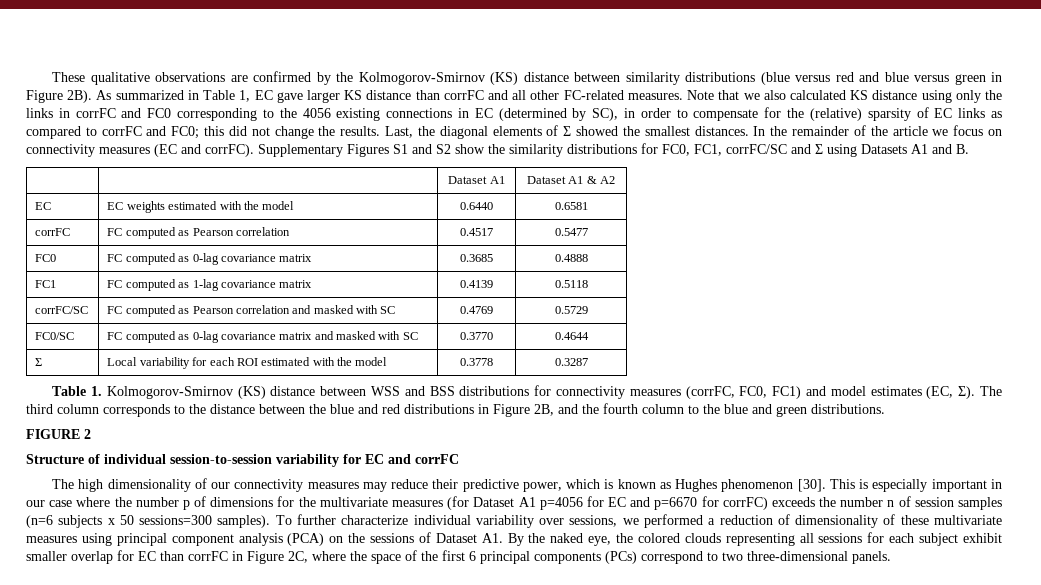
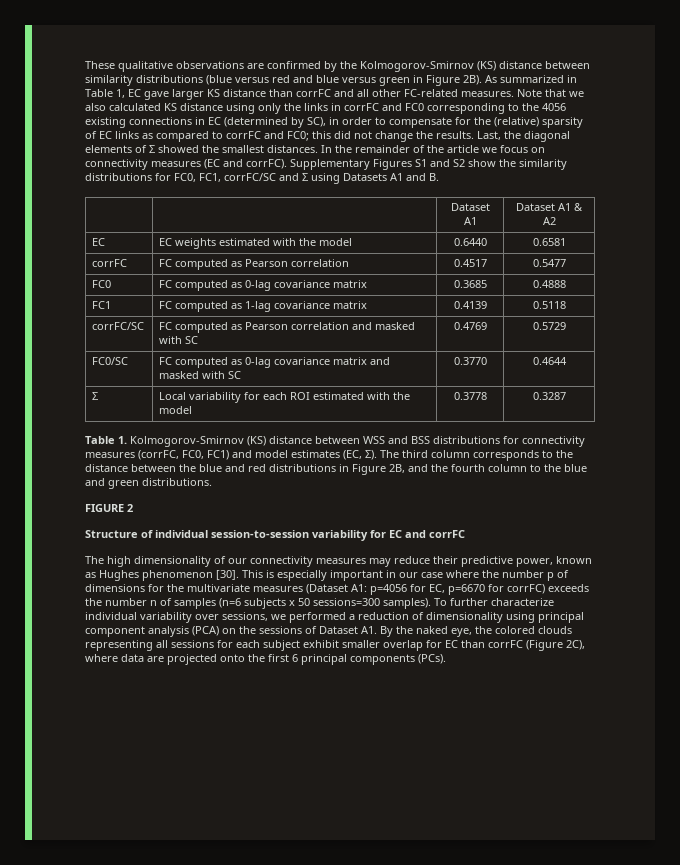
[566,479,614,489] which is -> (553, 562) none
[447,496,651,510] (for Dataset A1 p=4056 for EC and -> [306,584,445,595] (Dataset A1: p=4056 for EC,
[914,497,954,507] session -> (172, 602) none
[883,514,1003,525] [26,536,77,543] of these multivariate measures -> (503, 617) none
[232,550,417,564] in Figure 2C, where the space of -> [526,640,585,651] [85,654,245,665] (Figure 2C), where data are projected onto
[605,551,891,564] (PCs) correspond to two three-dimensional panels. -> [418,654,446,664] (PCs).

